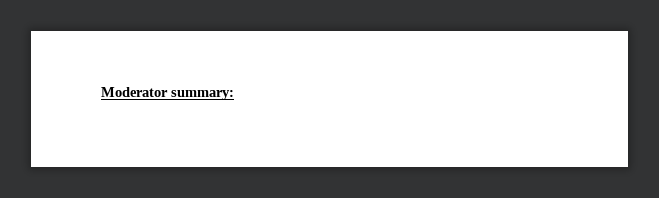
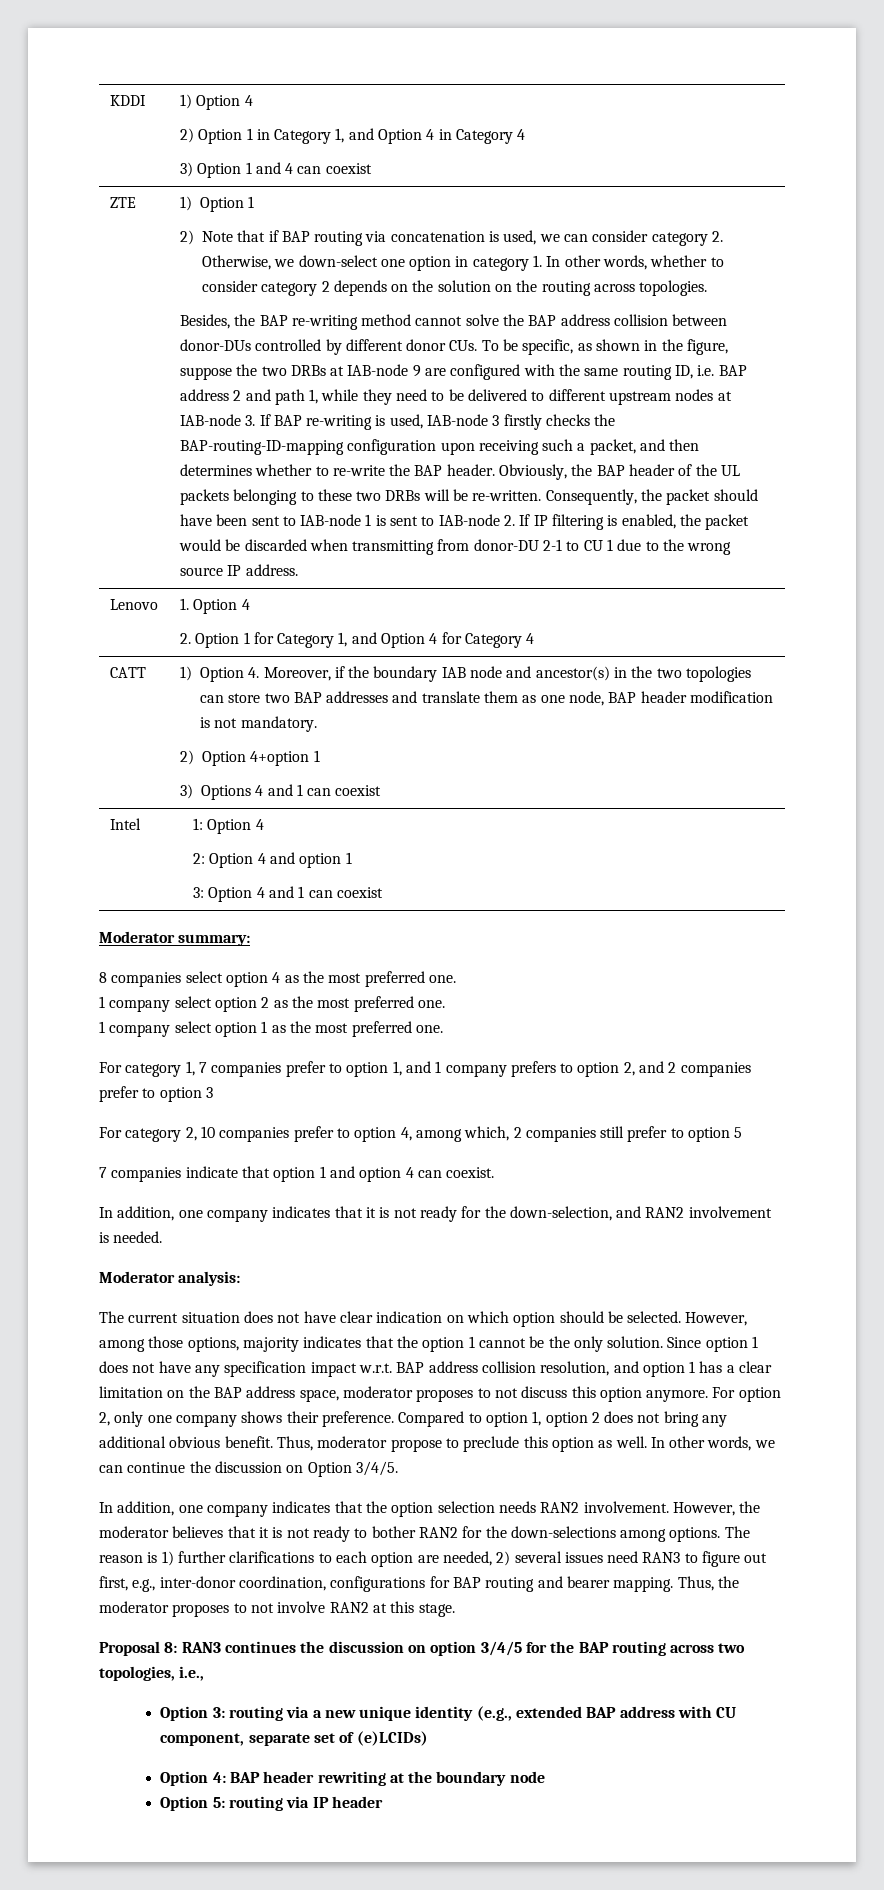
[101,87,234,100] Moderator summary: -> [109,95,146,106] [179,94,253,110] [179,128,526,144] [179,162,372,178] [109,197,136,208] [179,196,255,212] [179,230,724,246] [201,255,724,271] [201,280,708,296] [179,314,728,330] [179,339,729,355] [179,364,747,380] [179,389,732,405] [179,414,616,430] [179,439,700,455] [179,464,741,480] [179,489,758,505] [179,514,750,530] [178,539,732,555] [179,564,298,576] [109,599,158,610] [179,598,250,614] [179,632,535,648] [109,667,146,678] [179,666,752,682] [199,691,774,706] [199,716,317,732] [179,750,320,766] [179,784,382,800] [109,818,141,830] [192,818,264,834] [192,852,352,868] [192,886,383,902] [99,931,251,946] [99,971,456,987] [99,996,445,1012] [99,1021,443,1037] [99,1061,751,1077] [99,1086,213,1102] [99,1126,743,1142] [99,1166,495,1182] [99,1206,772,1222] [99,1231,163,1243] [99,1271,241,1286] [99,1311,748,1327] [99,1336,759,1352] [99,1361,773,1377] [99,1386,781,1402] [99,1411,728,1427] [99,1436,775,1452] [99,1461,398,1477] [99,1501,761,1517] [99,1526,750,1542] [99,1551,768,1567] [99,1576,739,1592] [99,1601,455,1617] [99,1641,746,1656] [99,1666,205,1681] [160,1706,737,1721] [160,1731,428,1746] [160,1771,545,1786] [160,1796,383,1811] KDDI | 1) Option 4 // 2) Option 1 in Category 1, and Option 4 in Category 4 // 3) Option 1 and 4 can coexist // ZTE | 1) Option 1 // 2) Note that if BAP routing via concatenation is used, we can consider category 2. Otherwise, we down-select one option in category 1. In other words, whether to consider category 2 depends on the solution on the routing across topologies. // Besides, the BAP re-writing method cannot solve the BAP address collision between donor-DUs controlled by different donor CUs. To be specific, as shown in the figure, suppose the two DRBs at IAB-node 9 are configured with the same routing ID, i.e. BAP address 2 and path 1, while they need to be delivered to different upstream nodes at IAB-node 3. If BAP re-writing is used, IAB-node 3 firstly checks the BAP-routing-ID-mapping configuration upon receiving such a packet, and then determines whether to re-write the BAP header. Obviously, the BAP header of the UL packets belonging to these two DRBs will be re-written. Consequently, the packet should have been sent to IAB-node 1 is sent to IAB-node 2. If IP filtering is enabled, the packet would be discarded when transmitting from donor-DU 2-1 to CU 1 due to the wrong source IP address. // Lenovo | 1. Option 4 // 2. Option 1 for Category 1, and Option 4 for Category 4 // CATT | 1) Option 4. Moreover, if the boundary IAB node and ancestor(s) in the two topologies can store two BAP addresses and translate them as one node, BAP header modification is not mandatory. // 2) Option 4+option 1 // 3) Options 4 and 1 can coexist // Intel | 1: Option 4 // 2: Option 4 and option 1 // 3: Option 4 and 1 can coexist // Moderator summary: // 8 companies select option 4 as the most preferred one. // 1 company select option 2 as the most preferred one. // 1 company select option 1 as the most preferred one. // For category 1, 7 companies prefer to option 1, and 1 company prefers to option 2, and 2 companies prefer to option 3 // For category 2, 10 companies prefer to option 4, among which, 2 companies still prefer to option 5 // 7 companies indicate that option 1 and option 4 can coexist. // In addition, one company indicates that it is not ready for the down-selection, and RAN2 involvement is needed. // Moderator analysis: // The current situation does not have clear indication on which option should be selected. However, among those options, majority indicates that the option 1 cannot be the only solution. Since option 1 does not have any specification impact w.r.t. BAP address collision resolution, and option 1 has a clear limitation on the BAP address space, moderator proposes to not discuss this option anymore. For option 2, only one company shows their preference. Compared to option 1, option 2 does not bring any additional obvious benefit. Thus, moderator propose to preclude this option as well. In other words, we can continue the discussion on Option 3/4/5. // In addition, one company indicates that the option selection needs RAN2 involvement. However, the moderator believes that it is not ready to bother RAN2 for the down-selections among options. The reason is 1) further clarifications to each option are needed, 2) several issues need RAN3 to figure out first, e.g., inter-donor coordination, configurations for BAP routing and bearer mapping. Thus, the moderator proposes to not involve RAN2 at this stage. // Proposal 8: RAN3 continues the discussion on option 3/4/5 for the BAP routing across two topologies, i.e., // Option 3: routing via a new unique identity (e.g., extended BAP address with CU component, separate set of (e)LCIDs) // Option 4: BAP header rewriting at the boundary node // Option 5: routing via IP header

